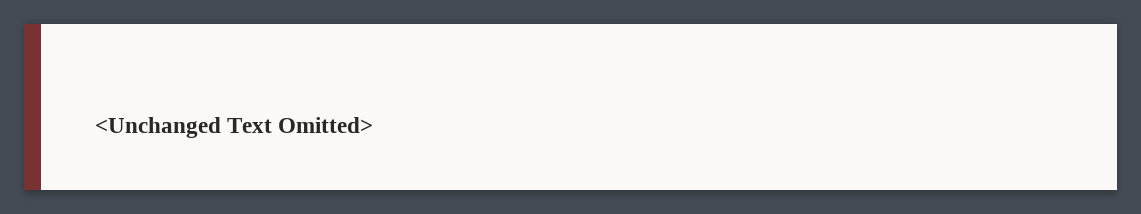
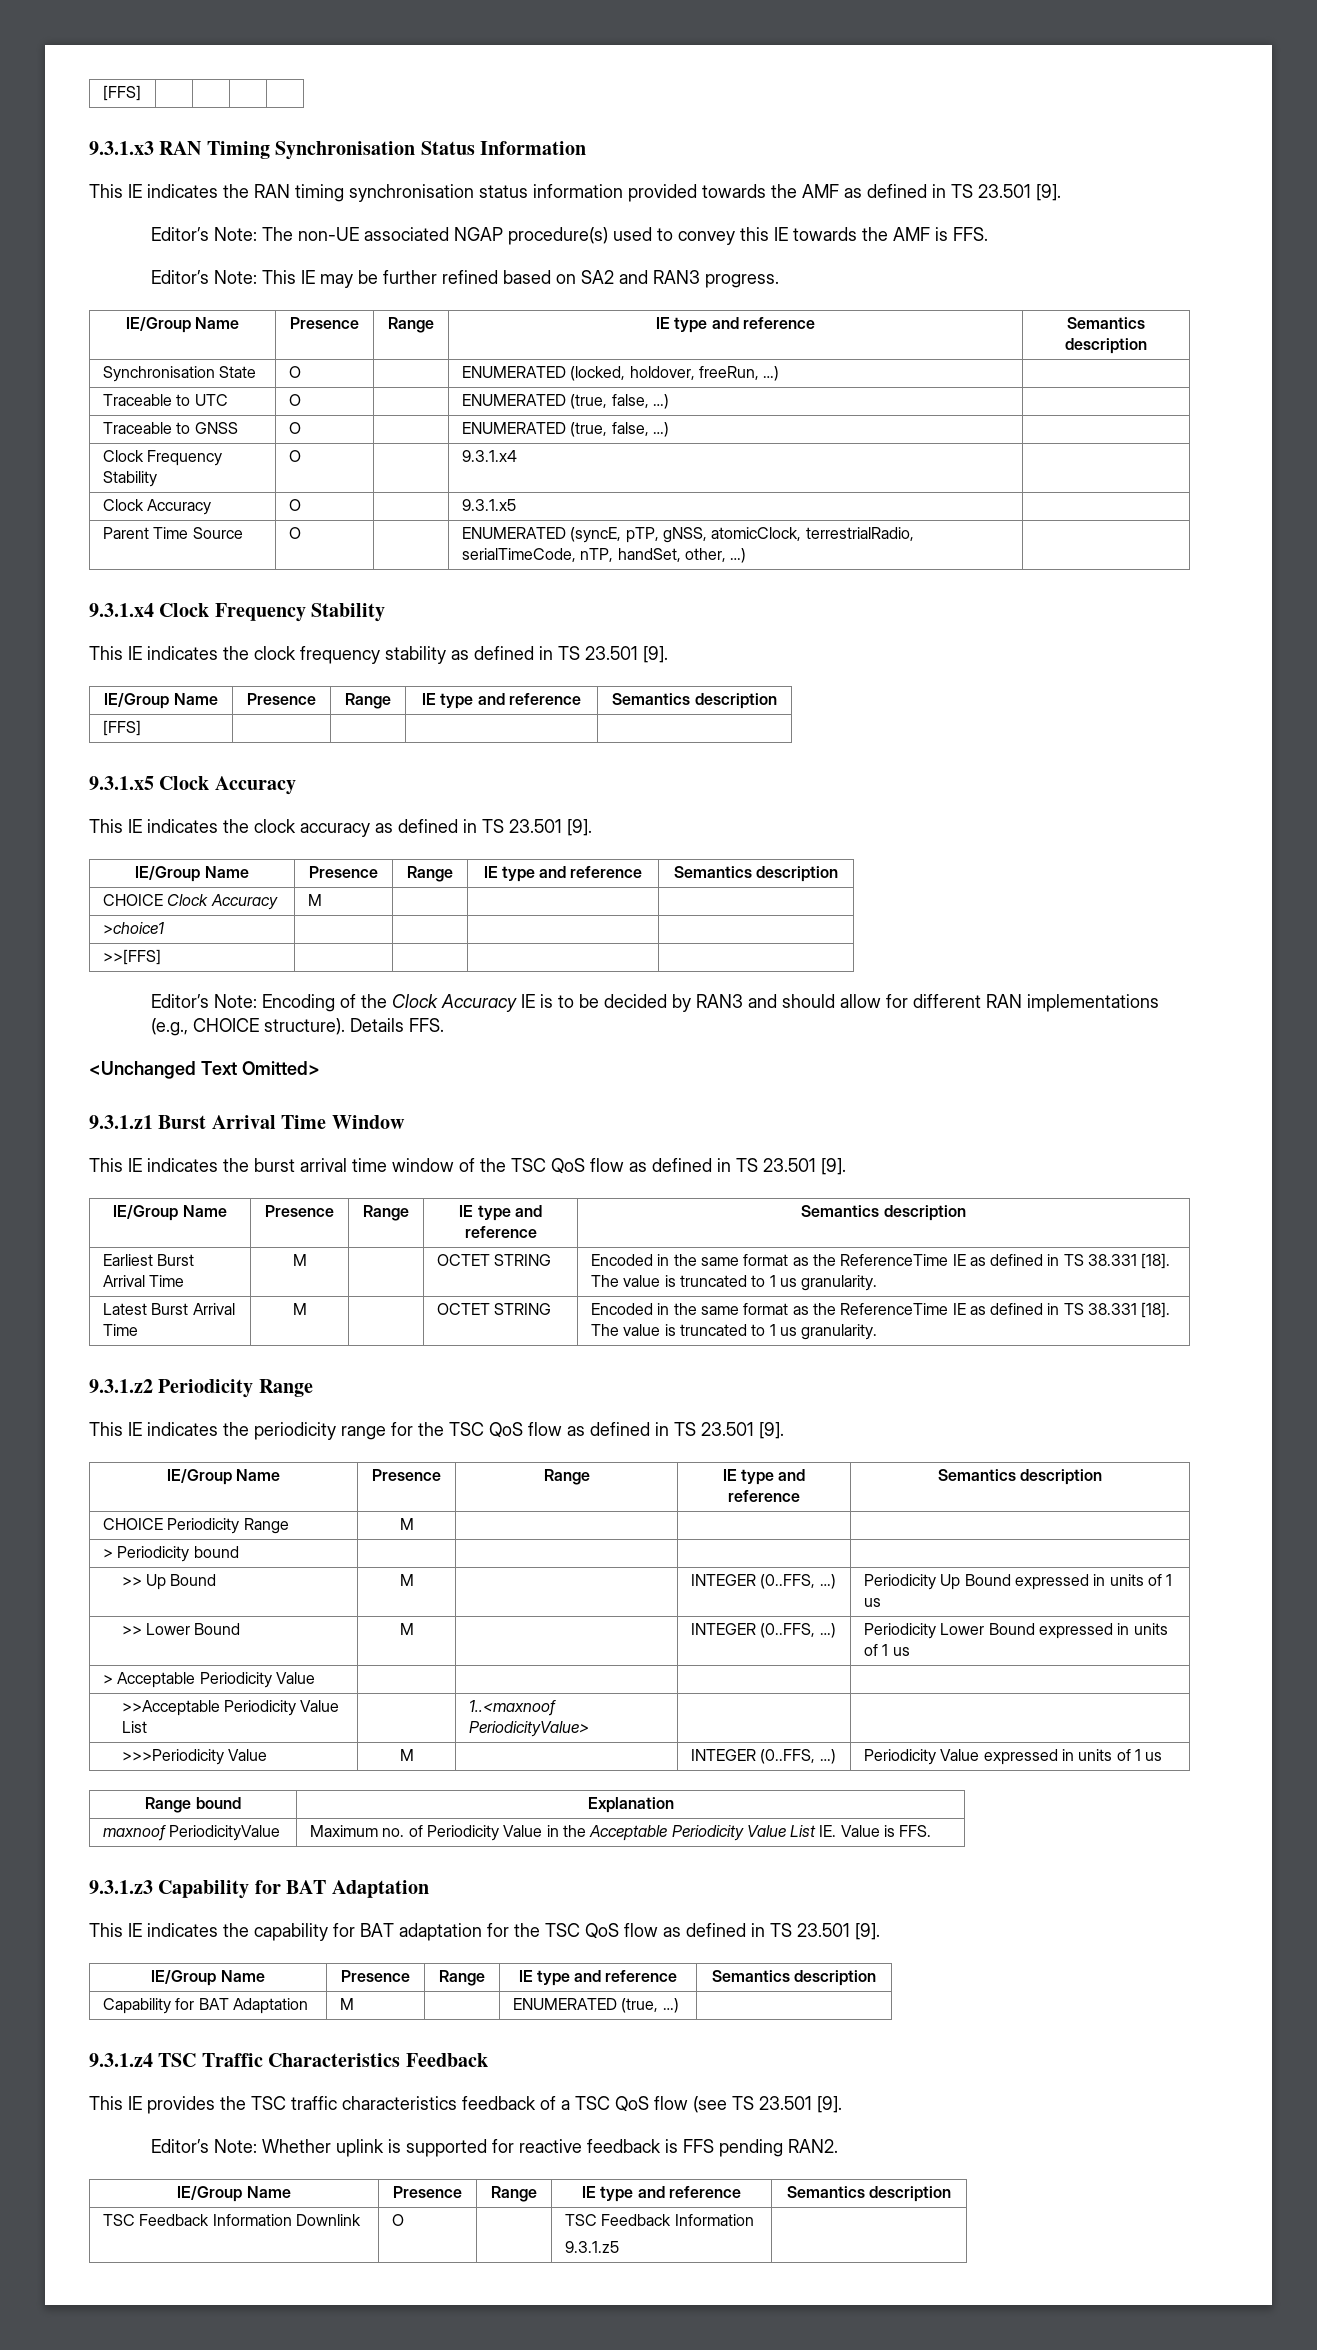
[95,117,374,138] <Unchanged Text Omitted> -> [102,85,141,101] [89,141,586,160] [89,184,1061,202] [151,227,989,245] [151,270,780,288] [125,317,240,333] [290,317,359,329] [388,317,434,333] [656,317,815,333] [1067,317,1145,329] [1065,338,1147,354] [102,366,257,382] [288,366,301,378] [461,366,780,381] [102,394,228,406] [288,394,301,406] [461,394,669,409] [102,422,238,434] [288,422,301,434] [461,422,669,437] [102,450,223,466] [102,471,157,487] [288,450,301,462] [461,450,517,462] [102,499,212,515] [288,499,301,511] [461,499,516,511] [102,527,243,539] [288,527,301,539] [461,527,914,543] [461,548,747,563] [89,603,386,622] [89,646,668,664] [104,693,218,709] [247,693,316,705] [345,693,391,709] [422,693,581,709] [612,693,777,709] [102,720,141,736] [89,776,296,795] [89,819,592,837] [135,866,249,882] [309,866,378,878] [407,866,453,882] [483,866,643,882] [673,866,839,882] [102,894,278,910] [307,894,322,906] [102,922,164,934] [102,949,161,965] [151,994,1160,1012] [151,1018,445,1036] [89,1061,320,1079] [89,1115,405,1129] [89,1158,846,1175] [113,1205,227,1221] [265,1205,334,1217] [363,1205,409,1221] [459,1205,542,1221] [464,1226,537,1238] [801,1205,966,1221] [102,1254,195,1266] [102,1275,185,1287] [292,1254,307,1266] [436,1254,552,1266] [590,1253,1171,1269] [590,1275,878,1291] [102,1303,235,1315] [102,1324,138,1336] [292,1303,307,1315] [436,1303,552,1315] [590,1302,1171,1318] [590,1324,878,1340] [89,1379,313,1398] [89,1422,784,1440] [166,1469,281,1485] [372,1469,441,1481] [543,1469,590,1485] [722,1469,806,1485] [728,1490,801,1502] [937,1469,1103,1485] [102,1518,289,1534] [399,1518,414,1530] [102,1546,239,1562] [121,1574,217,1590] [399,1574,414,1586] [690,1574,836,1589] [863,1574,1173,1590] [863,1598,881,1607] [121,1623,241,1635] [399,1623,414,1635] [690,1623,836,1638] [863,1623,1168,1639] [863,1644,910,1656] [102,1672,315,1688] [121,1700,340,1716] [121,1721,147,1733] [468,1700,556,1716] [468,1721,589,1737] [121,1749,268,1765] [399,1749,414,1761] [690,1749,836,1764] [863,1749,1163,1765] [145,1797,241,1813] [587,1797,674,1813] [102,1825,281,1841] [309,1825,932,1841] [89,1880,429,1899] [89,1923,880,1941] [151,1970,265,1986] [341,1970,410,1982] [439,1970,485,1986] [518,1970,678,1986] [711,1970,877,1986] [102,1998,308,2014] [339,1998,354,2010] [512,1998,679,2013] [89,2053,488,2067] [89,2096,842,2114] [151,2139,839,2157] [177,2186,291,2202] [393,2186,462,2198] [491,2186,537,2202] [582,2186,741,2202] [786,2186,952,2202] [102,2214,361,2226] [391,2214,404,2226] [564,2214,754,2226] [564,2241,619,2253] [FFS] | | | | // 9.3.1.x3 RAN Timing Synchronisation Status Information // This IE indicates the RAN timing synchronisation status information provided towards the AMF as defined in TS 23.501 [9]. // Editor’s Note: The non-UE associated NGAP procedure(s) used to convey this IE towards the AMF is FFS. // Editor’s Note: This IE may be further refined based on SA2 and RAN3 progress. // IE/Group Name | Presence | Range | IE type and reference | Semantics description // Synchronisation State | O | | ENUMERATED (locked, holdover, freeRun, …) | // Traceable to UTC | O | | ENUMERATED (true, false, …) | // Traceable to GNSS | O | | ENUMERATED (true, false, …) | // Clock Frequency Stability | O | | 9.3.1.x4 | // Clock Accuracy | O | | 9.3.1.x5 | // Parent Time Source | O | | ENUMERATED (syncE, pTP, gNSS, atomicClock, terrestrialRadio, serialTimeCode, nTP, handSet, other, …) | // 9.3.1.x4 Clock Frequency Stability // This IE indicates the clock frequency stability as defined in TS 23.501 [9]. // IE/Group Name | Presence | Range | IE type and reference | Semantics description // [FFS] | | | | // 9.3.1.x5 Clock Accuracy // This IE indicates the clock accuracy as defined in TS 23.501 [9]. // IE/Group Name | Presence | Range | IE type and reference | Semantics description // CHOICE Clock Accuracy | M | | | // >choice1 | | | | // >>[FFS] | | | | // Editor’s Note: Encoding of the Clock Accuracy IE is to be decided by RAN3 and should allow for different RAN implementations (e.g., CHOICE structure). Details FFS. // <Unchanged Text Omitted> // 9.3.1.z1 Burst Arrival Time Window // This IE indicates the burst arrival time window of the TSC QoS flow as defined in TS 23.501 [9]. // IE/Group Name | Presence | Range | IE type and reference | Semantics description // Earliest Burst Arrival Time | M | | OCTET STRING | Encoded in the same format as the ReferenceTime IE as defined in TS 38.331 [18]. The value is truncated to 1 us granularity. // Latest Burst Arrival Time | M | | OCTET STRING | Encoded in the same format as the ReferenceTime IE as defined in TS 38.331 [18]. The value is truncated to 1 us granularity. // 9.3.1.z2 Periodicity Range // This IE indicates the periodicity range for the TSC QoS flow as defined in TS 23.501 [9]. // IE/Group Name | Presence | Range | IE type and reference | Semantics description // CHOICE Periodicity Range | M | | | // > Periodicity bound | | | | // >> Up Bound | M | | INTEGER (0..FFS, …) | Periodicity Up Bound expressed in units of 1 us // >> Lower Bound | M | | INTEGER (0..FFS, …) | Periodicity Lower Bound expressed in units of 1 us // > Acceptable Periodicity Value | | | | // >>Acceptable Periodicity Value List | | 1..<maxnoof PeriodicityValue> | | // >>>Periodicity Value | M | | INTEGER (0..FFS, …) | Periodicity Value expressed in units of 1 us // Range bound | Explanation // maxnoof PeriodicityValue | Maximum no. of Periodicity Value in the Acceptable Periodicity Value List IE. Value is FFS. // 9.3.1.z3 Capability for BAT Adaptation // This IE indicates the capability for BAT adaptation for the TSC QoS flow as defined in TS 23.501 [9]. // IE/Group Name | Presence | Range | IE type and reference | Semantics description // Capability for BAT Adaptation | M | | ENUMERATED (true, …) | // 9.3.1.z4 TSC Traffic Characteristics Feedback // This IE provides the TSC traffic characteristics feedback of a TSC QoS flow (see TS 23.501 [9]. // Editor’s Note: Whether uplink is supported for reactive feedback is FFS pending RAN2. // IE/Group Name | Presence | Range | IE type and reference | Semantics description // TSC Feedback Information Downlink | O | | TSC Feedback Information // 9.3.1.z5 |

